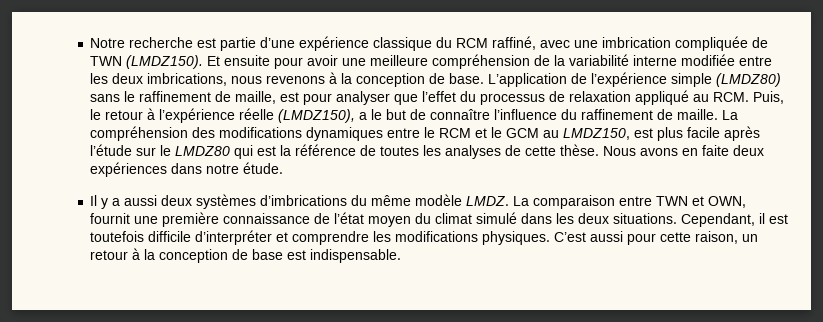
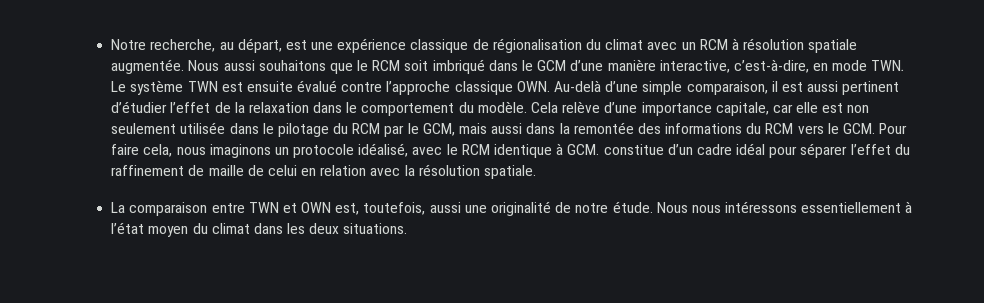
[129,36,769,51] [90,54,773,69] [90,72,782,87] [90,90,785,105] [90,108,739,123] [90,126,761,141] [90,144,765,159] [90,162,284,177] [90,194,510,209] recherche est partie d’une expérience classique du RCM raffiné, avec une imbrication compliquée de TWN (LMDZ150). Et ensuite pour avoir une meilleure compréhension de la variabilité interne modifiée entre les deux imbrications, nous revenons à la conception de base. L’application de l’expérience simple (LMDZ80) sans le raffinement de maille, est pour analyser que l’effet du processus de relaxation appliqué au RCM. Puis, le retour à l’expérience réelle (LMDZ150), a le but de connaître l’influence du raffinement de maille. La compréhension des modifications dynamiques entre le RCM et le GCM au LMDZ150, est plus facile après l’étude sur le LMDZ80 qui est la référence de toutes les analyses de cette thèse. Nous avons en faite deux expériences dans notre étude. // Il y a aussi deux systèmes d’imbrications du même modèle LMDZ. -> [150,38,858,53] [111,59,906,74] [111,80,900,95] [111,101,870,116] [111,122,908,137] [111,143,910,158] [111,164,537,179] recherche, au départ, est une expérience classique de régionalisation du climat avec un RCM à résolution spatiale augmentée. Nous aussi souhaitons que le RCM soit imbriqué dans le GCM d’une manière interactive, c’est-à-dire, en mode TWN. Le système TWN est ensuite évalué contre l’approche classique OWN. Au-delà d’une simple comparaison, il est aussi pertinent d’étudier l’effet de la relaxation dans le comportement du modèle. Cela relève d’une importance capitale, car elle est non seulement utilisée dans le pilotage du RCM par le GCM, mais aussi dans la remontée des informations du RCM vers le GCM. Pour faire cela, nous imaginons un protocole idéalisé, avec le RCM identique à GCM. constitue d’un cadre idéal pour séparer l’effet du raffinement de maille de celui en relation avec la résolution spatiale. //
[708,196,747,208] [90,212,331,227] OWN, fournit une première connaissance de -> [301,201,913,216] OWN est, toutefois, aussi une originalité de notre étude. Nous nous intéressons essentiellement à
[476,212,518,224] simulé -> (250, 228) none
[681,213,789,227] [90,230,759,245] [90,248,402,263] Cependant, il est toutefois difficile d’interpréter et comprendre les modifications physiques. C’est aussi pour cette raison, un retour à la conception de base est indispensable. -> (408, 228) none

